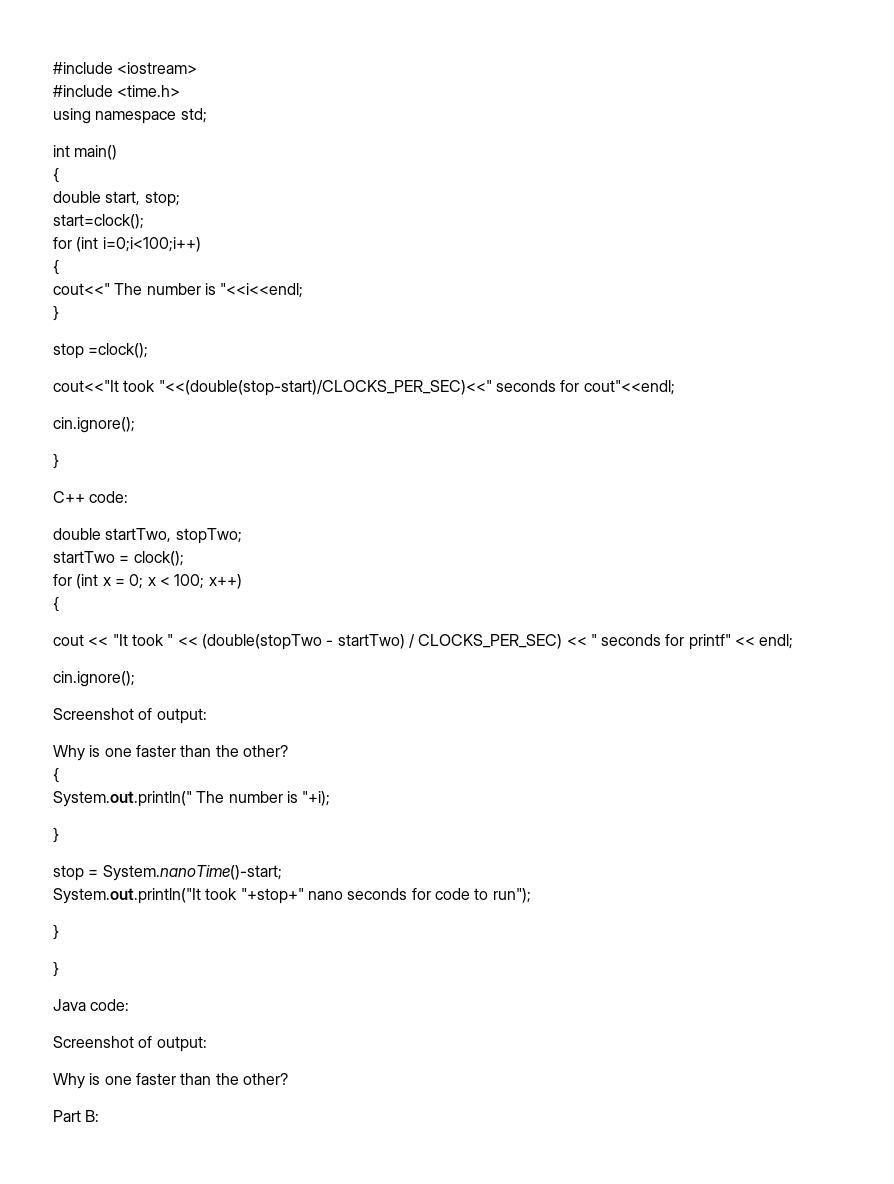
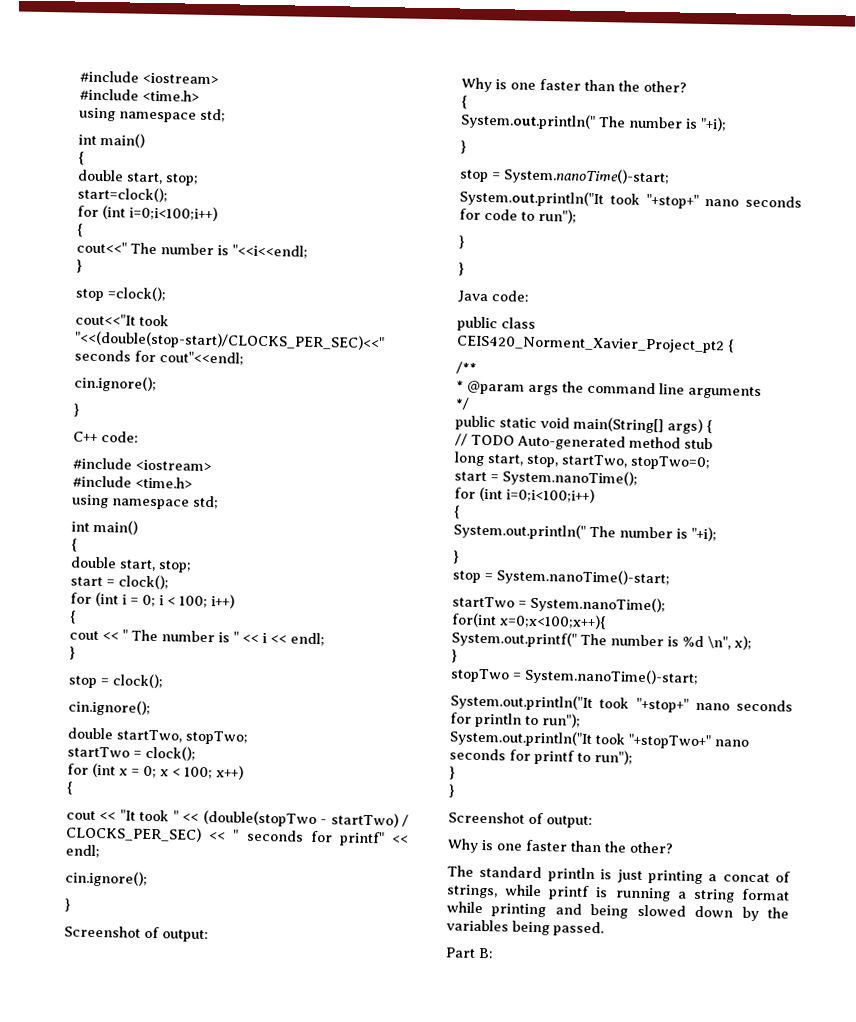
(129, 497) none -> [72,457,212,472] [72,475,193,489] [72,494,219,510] [71,519,138,535] [71,538,78,552] [70,556,192,573] [70,574,169,590] [70,591,235,609] [69,610,77,624] [69,629,325,647] [69,646,76,660] [68,673,163,689] [68,699,151,716] // #include <iostream> // #include <time.h> // using namespace std; // int main() // { // double start, stop; // start = clock(); // for (int i = 0; i < 100; i++) // { // cout << " The number is " << i << endl; // } // stop = clock(); // cin.ignore();
(135, 679) none -> [64,898,71,912] // }
(130, 1005) none -> [457,316,536,332] [456,335,735,354] [456,361,477,374] [456,380,762,400] [455,397,470,410] [455,415,713,434] [455,433,713,451] [454,451,711,471] [454,469,638,487] [454,486,595,504] [453,505,461,519] [453,522,717,542] [453,550,460,564] [452,568,670,587] [452,595,666,614] [451,612,607,630] [451,630,752,650] [451,649,458,663] [450,667,699,686] [450,693,793,713] [450,712,581,728] [449,729,749,750] [449,748,633,765] [449,766,456,780] [448,784,456,798] // public class CEIS420_Norment_Xavier_Project_pt2 { // /** // * @param args the command line arguments // */ // public static void main(String[] args) { // // TODO Auto-generated method stub // long start, stop, startTwo, stopTwo=0; // start = System.nanoTime(); // for (int i=0;i<100;i++) // { // System.out.println(" The number is "+i); // } // stop = System.nanoTime()-start; // startTwo = System.nanoTime(); // for(int x=0;x<100;x++){ // System.out.printf(" The number is %d \n", x); // } // stopTwo = System.nanoTime()-start; // System.out.println("It took "+stop+" nano seconds for println to run"); // System.out.println("It took "+stopTwo+" nano seconds for printf to run"); // } // }
(288, 1079) none -> [447,865,791,885] [446,884,790,903] [446,901,789,922] [446,919,604,937] // The standard println is just printing a concat of strings, while printf is running a string format while printing and being slowed down by the variables being passed.

